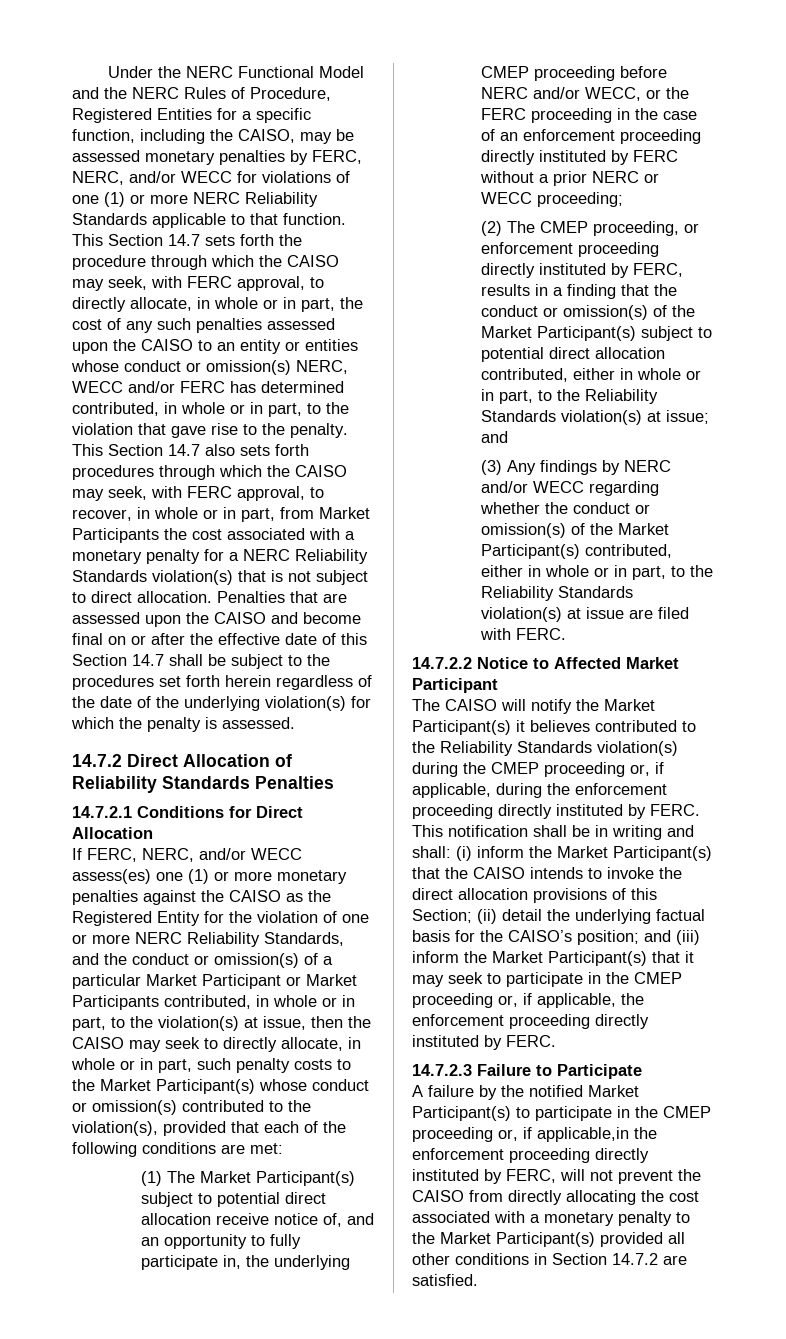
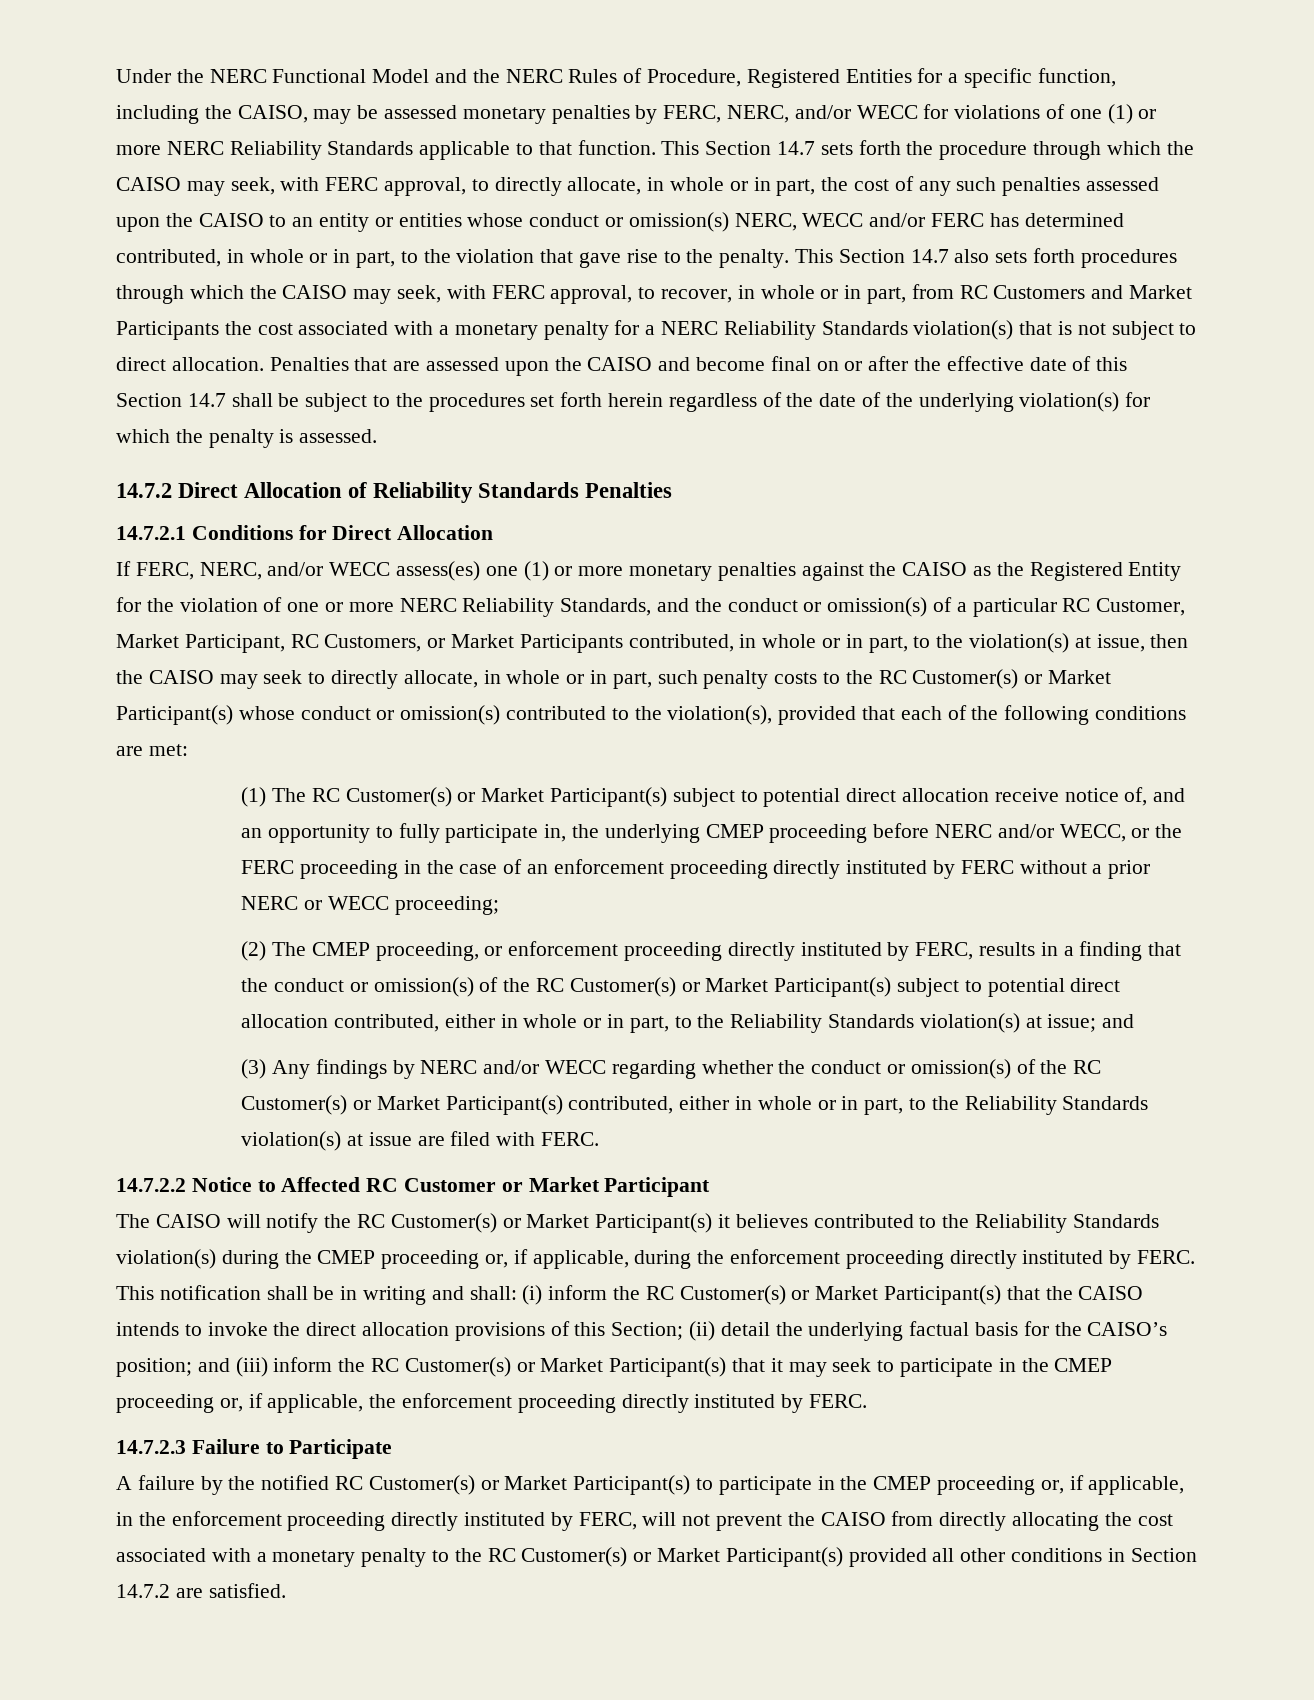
(314, 513) none -> [959,285,1124,299] RC Customers and
[146,974,281,989] Market Participant -> [1062,598,1186,616] [116,634,422,653] RC Customer, Market Participant, RC Customers,
(95, 1085) none -> [878,669,1043,689] RC Customer(s) or
(195, 1177) none -> [311,787,476,807] RC Customer(s) or
(695, 311) none -> [535,977,700,997] RC Customer(s) or
(613, 529) none -> [1073,1060,1102,1074] [241,1095,371,1115] RC Customer(s) or
(621, 663) none -> [366,1178,523,1192] RC Customer or
(599, 705) none -> [357,1213,521,1233] RC Customer(s) or
(552, 852) none -> [645,1285,810,1305] RC Customer(s) or
(487, 957) none -> [371,1357,535,1377] RC Customer(s) or
(583, 1091) none -> [335,1475,499,1495] RC Customer(s) or
[537,1127,629,1142] applicable,in -> [1088,1476,1185,1495] [116,1512,133,1526] applicable, in
(435, 1238) none -> [487,1547,652,1567] RC Customer(s) or

